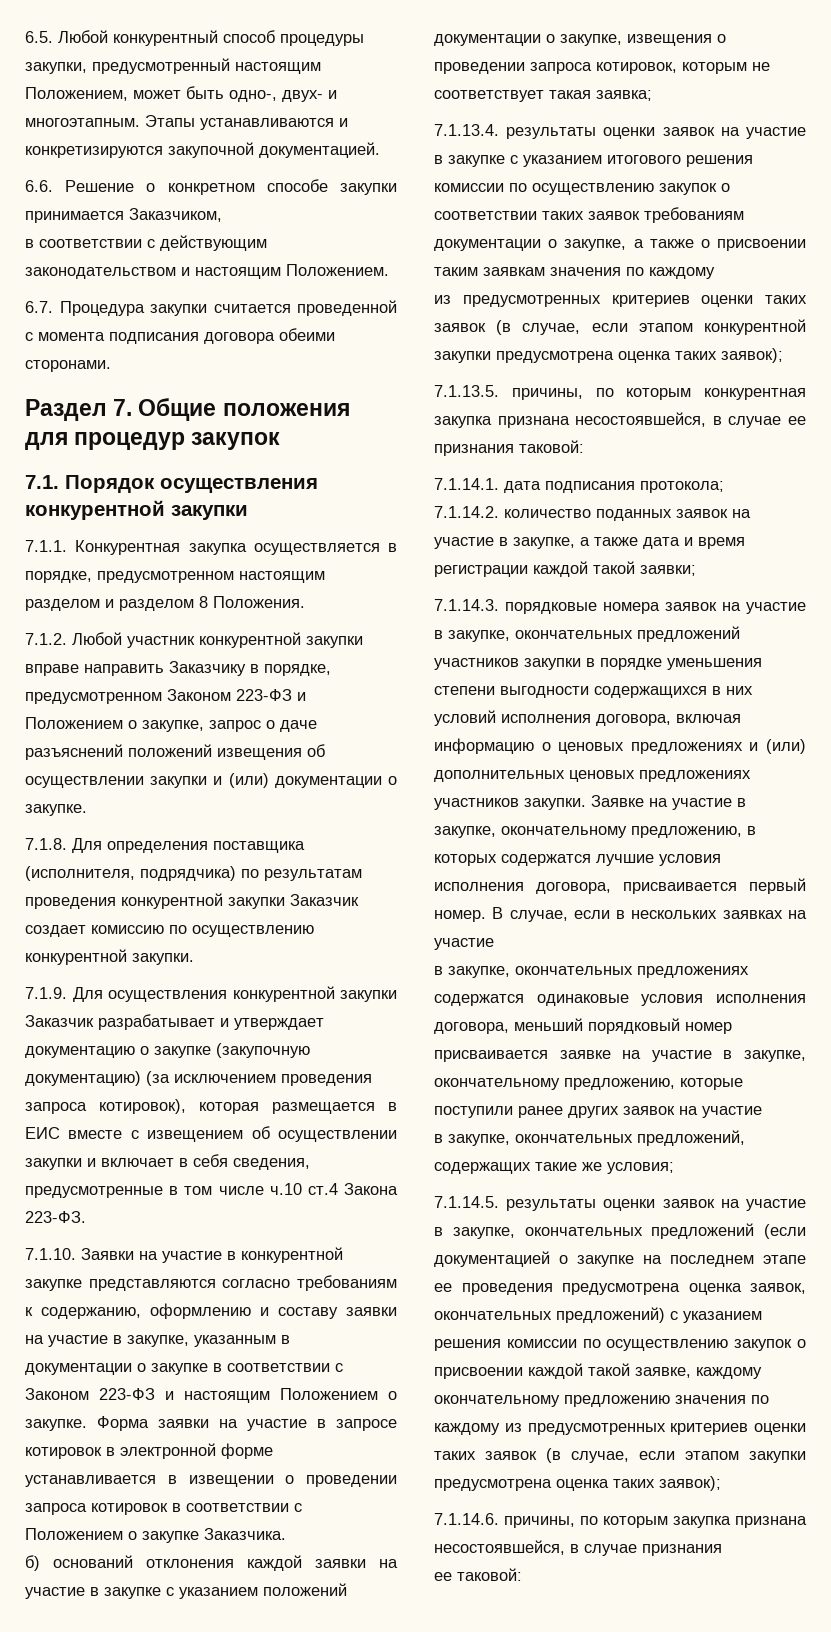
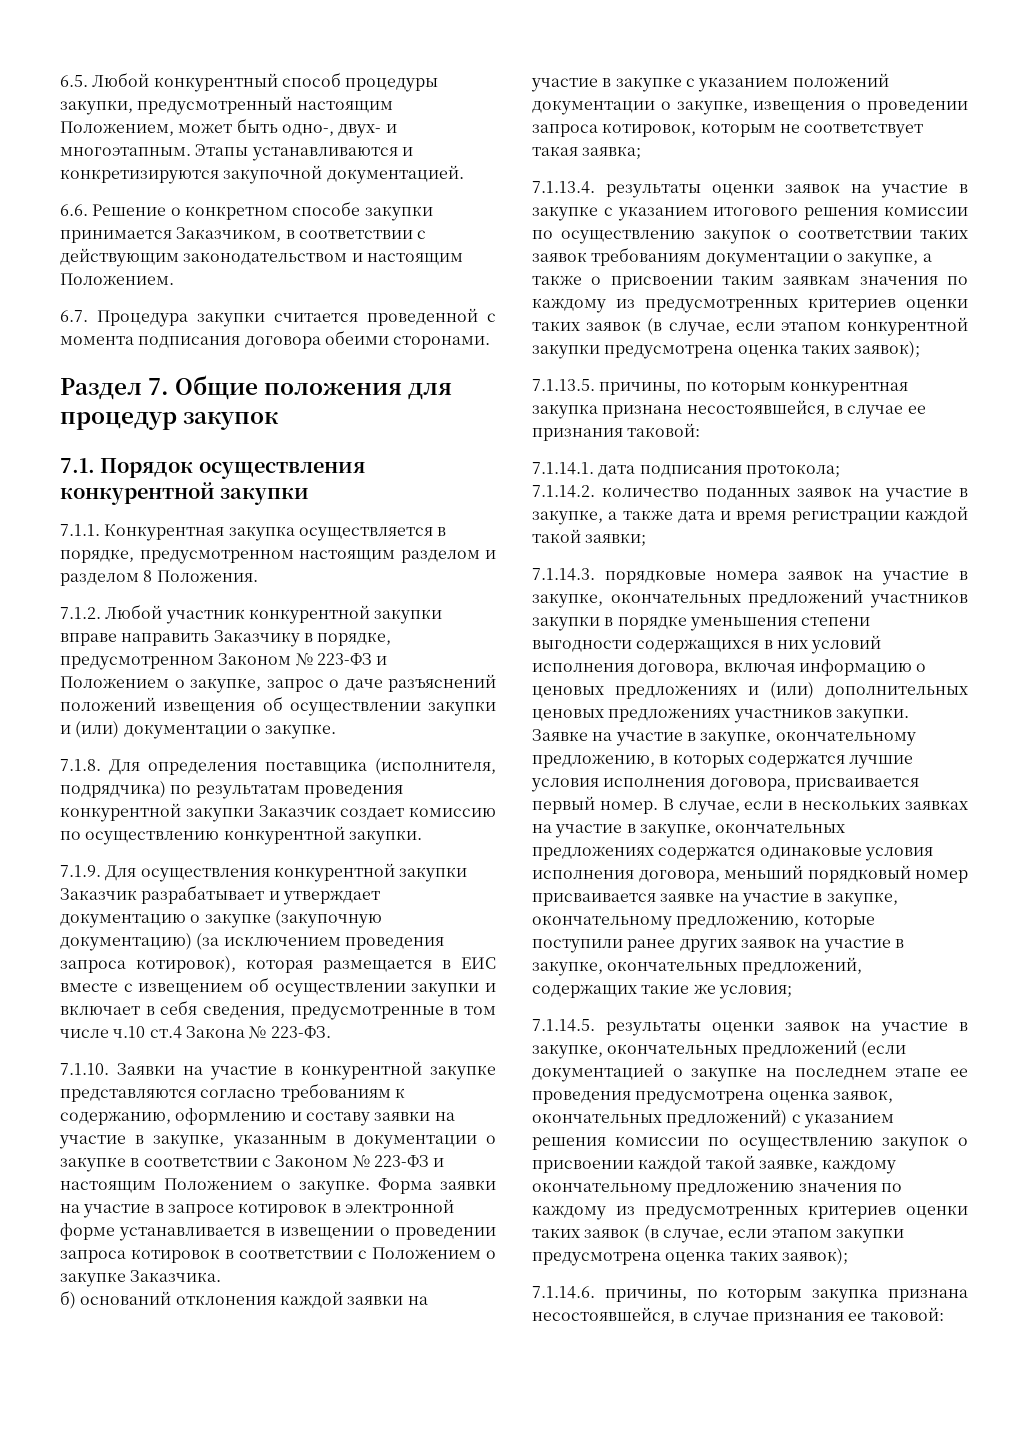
(222, 215) // -> (282, 234) none
(231, 695) none -> [295,653,313,666] №
(398, 1189) none -> [249,1026,267,1039] №
(89, 1394) none -> [352,1155,370,1168] №
(715, 273) // -> (606, 305) none
(494, 944) // -> (623, 831) none
(762, 1112) // -> (891, 946) none
(722, 1550) // -> (844, 1318) none

